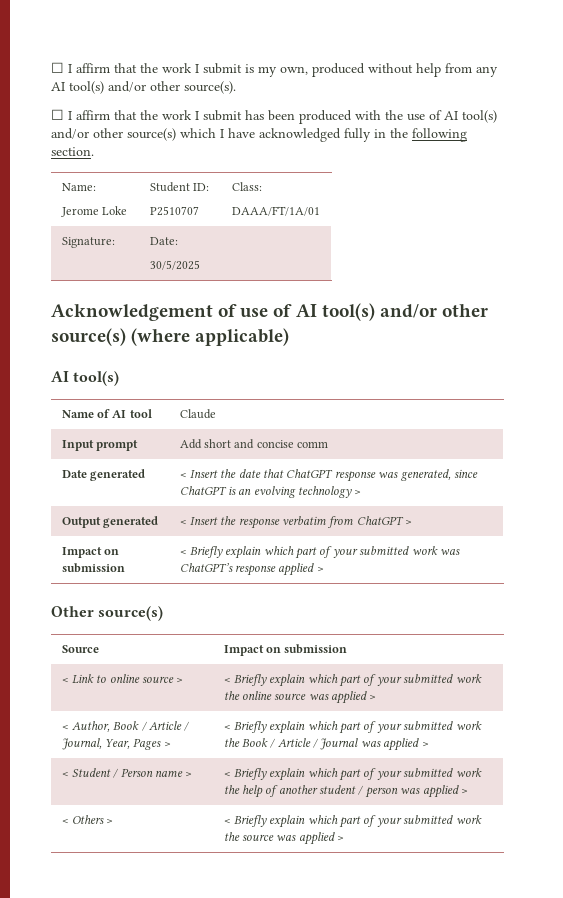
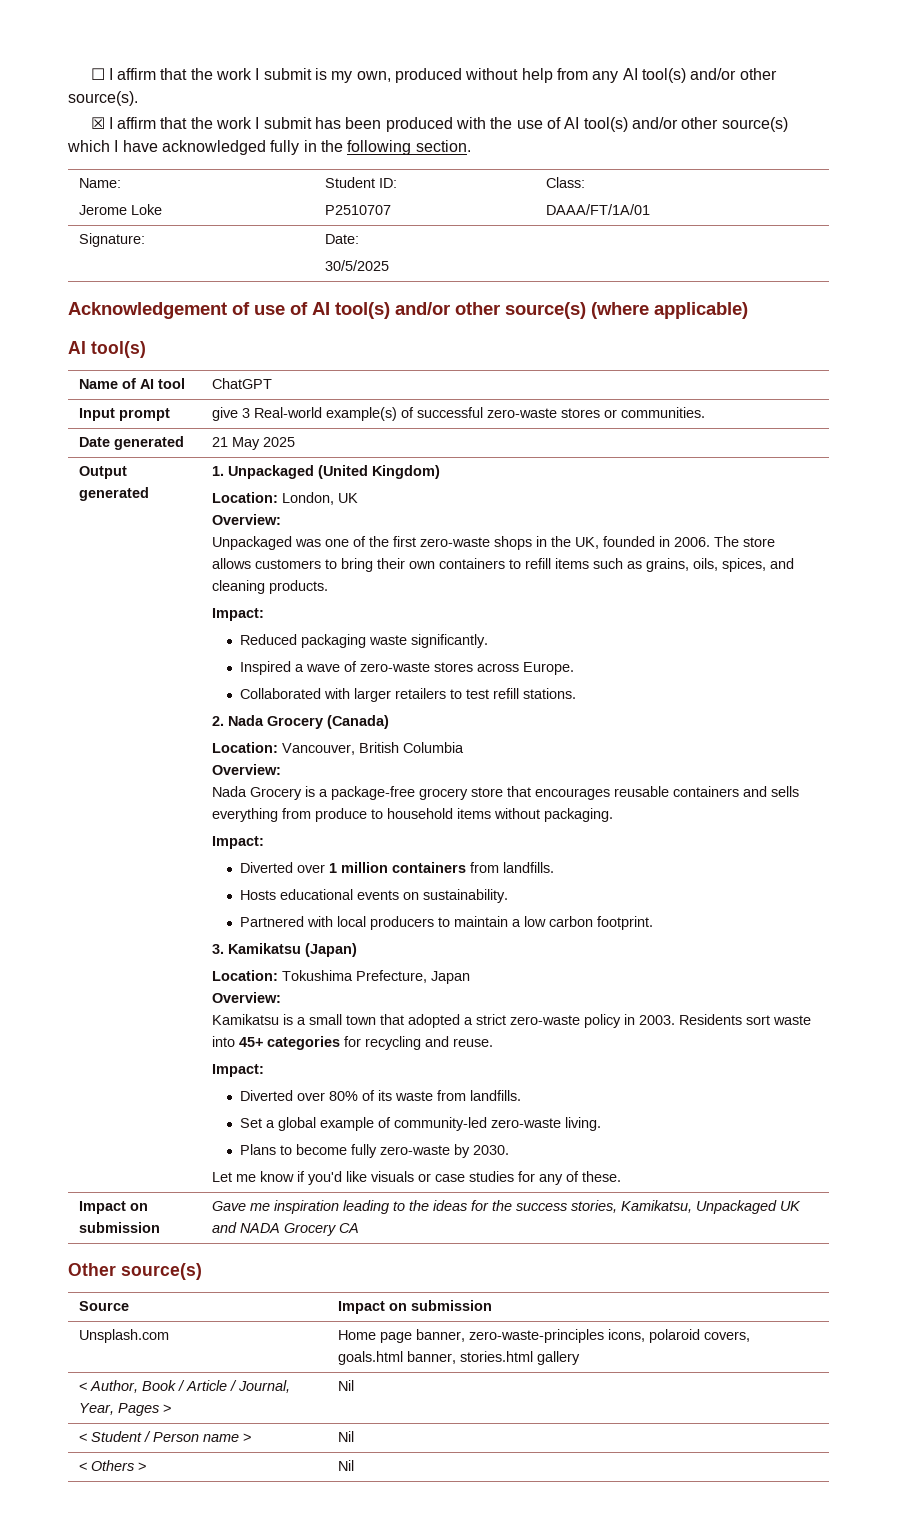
[51,109,64,120] ☐ -> [90,117,105,129] ☒
[179,409,216,419] Claude -> [212,378,273,389] ChatGPT
[179,439,329,449] [61,469,145,481] [179,469,478,482] [179,486,362,498] [61,516,158,528] [179,516,413,529] [61,547,119,558] [61,563,125,573] [179,546,460,559] [179,563,324,576] Add short and concise comm // Date generated | < Insert the date that ChatGPT response was generated, since ChatGPT is an evolving technology > // Output generated | < Insert the response verbatim from ChatGPT > // Impact on submission | < Briefly explain which part of your submitted work was ChatGPT’s response applied > -> [212,407,706,421] [79,436,185,450] [212,437,296,450] [79,466,128,479] [79,487,150,501] [212,465,441,479] [212,492,359,505] [212,514,282,525] [212,536,776,550] [212,558,795,572] [212,580,329,594] [212,608,265,621] [239,634,488,648] [239,661,574,675] [239,688,576,702] [212,715,390,729] [212,742,465,755] [212,764,282,775] [212,786,800,800] [212,808,614,822] [212,836,265,849] [239,862,554,873] [239,889,508,903] [239,916,653,930] [212,943,358,957] [212,970,471,984] [212,992,282,1003] [212,1014,812,1028] [212,1036,494,1050] [212,1064,265,1077] [239,1090,521,1101] [239,1117,601,1131] [239,1144,509,1158] [212,1171,622,1185] [79,1201,149,1214] [79,1222,161,1233] [212,1200,802,1214] [212,1222,360,1236] give 3 Real-world example(s) of successful zero-waste stores or communities. // Date generated | 21 May 2025 // Output generated | 1. Unpackaged (United Kingdom) // Location: London, UK // Overview: // Unpackaged was one of the first zero-waste shops in the UK, founded in 2006. The store allows customers to bring their own containers to refill items such as grains, oils, spices, and cleaning products. // Impact: // Reduced packaging waste significantly. // Inspired a wave of zero-waste stores across Europe. // Collaborated with larger retailers to test refill stations. // 2. Nada Grocery (Canada) // Location: Vancouver, British Columbia // Overview: // Nada Grocery is a package-free grocery store that encourages reusable containers and sells everything from produce to household items without packaging. // Impact: // Diverted over 1 million containers from landfills. // Hosts educational events on sustainability. // Partnered with local producers to maintain a low carbon footprint. // 3. Kamikatsu (Japan) // Location: Tokushima Prefecture, Japan // Overview: // Kamikatsu is a small town that adopted a strict zero-waste policy in 2003. Residents sort waste into 45+ categories for recycling and reuse. // Impact: // Diverted over 80% of its waste from landfills. // Set a global example of community-led zero-waste living. // Plans to become fully zero-waste by 2030. // Let me know if you'd like visuals or case studies for any of these. // Impact on submission | Gave me inspiration leading to the ideas for the success stories, Kamikatsu, Unpackaged UK and NADA Grocery CA
[61,674,184,684] [223,674,482,687] [223,691,377,704] < Link to online source > | < Briefly explain which part of your submitted work the online source was applied > -> [79,1329,170,1343] [338,1329,751,1343] [338,1351,581,1365] Unsplash.com | Home page banner, zero-waste-principles icons, polaroid covers, goals.html banner, stories.html gallery
[223,721,482,734] [223,738,429,751] < Briefly explain which part of your submitted work the Book / Article / Journal was applied > -> [338,1380,355,1391] Nil
[223,768,482,781] [223,785,468,798] [61,815,114,824] [223,815,482,828] [223,832,345,845] < Briefly explain which part of your submitted work the help of another student / person was applied > // < Others > | < Briefly explain which part of your submitted work the source was applied > -> [338,1431,355,1442] [79,1460,147,1471] [338,1460,355,1471] Nil // < Others > | Nil

